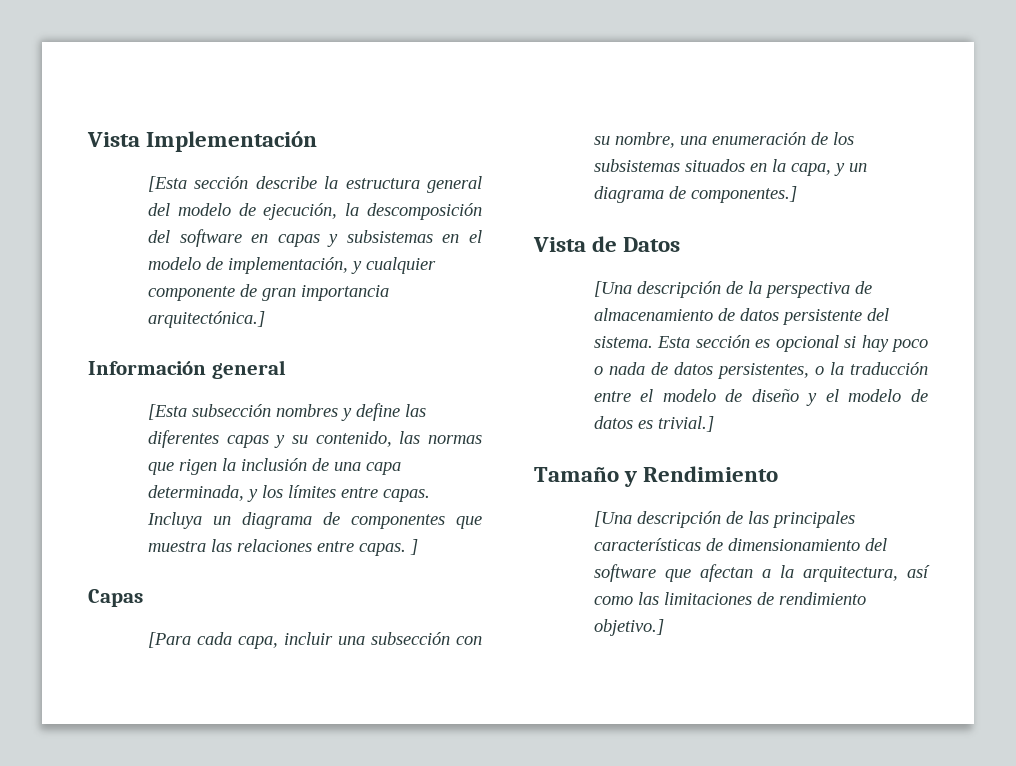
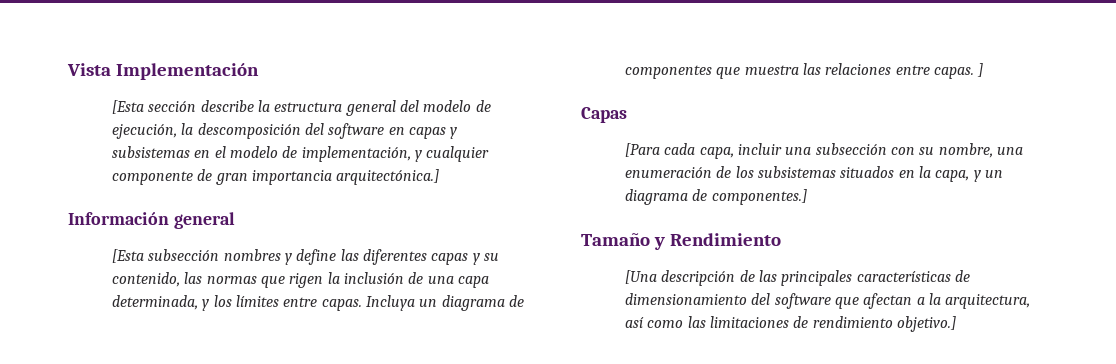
[533,236,681,252] [593,281,872,298] [593,308,889,325] [593,335,928,352] [593,362,928,379] [593,389,928,406] [593,416,714,432] // Vista de Datos // [Una descripción de la perspectiva de almacenamiento de datos persistente del sistema. Esta sección es opcional si hay poco o nada de datos persistentes, o la traducción entre el modelo de diseño y el modelo de datos es trivial.] -> (807, 197) none

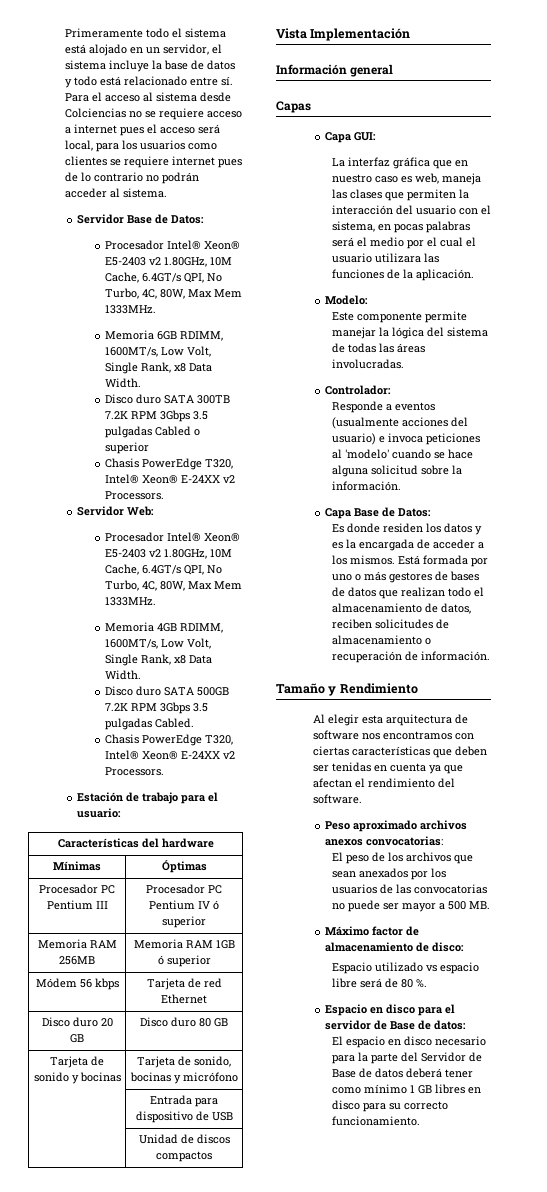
[67,63,259,80] [112,100,491,116] [112,123,458,139] [112,146,490,162] [112,169,440,185] [68,212,235,229] [112,249,500,265] [112,272,490,288] [112,295,525,311] [625,63,984,79] [581,107,627,123] [625,143,1024,159] [625,166,1004,182] [625,189,807,205] [581,233,781,250] [625,270,971,286] [625,293,1031,309] [625,316,957,332] Vista Implementación // [Esta sección describe la estructura general del modelo de ejecución, la descomposición del software en capas y subsistemas en el modelo de implementación, y cualquier componente de gran importancia arquitectónica.] // Información general // [Esta subsección nombres y define las diferentes capas y su contenido, las normas que rigen la inclusión de una capa determinada, y los límites entre capas. Incluya un diagrama de componentes que muestra las relaciones entre capas. ] // Capas // [Para cada capa, incluir una subsección con su nombre, una enumeración de los subsistemas situados en la capa, y un diagrama de componentes.] // Tamaño y Rendimiento // [Una descripción de las principales características de dimensionamiento del software que afectan a la arquitectura, así como las limitaciones de rendimiento objetivo.] -> [65,28,227,38] [65,44,223,56] [65,60,236,72] [65,76,234,88] [65,92,232,102] [65,108,243,120] [65,124,221,136] [65,140,218,152] [65,156,243,168] [65,172,200,184] [65,188,168,198] [77,214,205,224] [104,240,240,250] [104,257,232,267] [104,272,222,283] [104,288,242,299] [104,305,156,314] [104,330,223,341] [104,346,211,357] [104,362,212,374] [104,378,141,388] [104,394,230,404] [104,410,208,422] [104,426,200,438] [104,442,149,454] [104,458,233,470] [104,474,235,484] [104,491,164,500] [77,506,155,516] [104,532,240,542] [104,549,232,559] [104,564,222,575] [104,580,242,591] [104,597,156,606] [104,622,223,633] [104,638,211,649] [104,654,212,666] [104,670,141,680] [104,686,229,696] [104,702,208,714] [104,718,194,730] [104,734,233,746] [104,750,235,760] [104,767,164,776] [77,792,219,804] [77,808,122,818] [57,838,214,848] [53,861,101,871] [161,860,207,873] [39,884,115,894] [46,900,108,910] [146,884,222,894] [149,900,219,910] [162,916,206,928] [37,939,117,949] [59,956,95,965] [133,939,235,949] [157,955,211,967] [35,978,119,990] [146,978,222,990] [161,994,207,1004] [41,1017,113,1027] [70,1034,84,1043] [140,1017,228,1027] [50,1056,104,1068] [33,1072,121,1084] [137,1056,231,1068] [129,1072,238,1084] [150,1095,218,1107] [135,1111,233,1123] [138,1134,230,1144] [156,1151,212,1162] [276,28,411,41] [276,64,394,77] [276,101,311,113] [325,132,377,143] [331,157,468,169] [331,173,481,185] [331,189,469,201] [331,205,491,215] [331,221,470,233] [331,237,476,249] [331,253,439,263] [331,269,474,281] [325,295,369,305] [331,311,467,323] [331,327,488,339] [331,343,425,353] [331,359,404,369] [325,385,392,395] [331,401,435,413] [331,417,468,429] [331,433,480,445] [331,449,473,459] [331,465,462,477] [331,481,401,491] [325,507,432,519] [331,523,482,535] [331,539,484,551] [331,555,488,567] [331,571,479,583] [331,587,484,599] [331,603,471,614] [331,619,449,629] [331,635,431,645] [331,651,490,663] [276,683,418,696] [313,714,469,726] [313,730,475,740] [313,746,488,758] [313,762,464,774] [313,778,456,788] [313,794,363,804] [325,820,468,832] [325,836,444,846] [331,852,473,864] [331,868,446,880] [331,884,487,894] [331,900,490,912] [325,926,420,936] [325,942,465,952] [331,962,479,974] [331,978,427,988] [325,1004,456,1016] [325,1020,467,1030] [331,1036,486,1048] [331,1052,482,1064] [331,1068,473,1078] [331,1084,481,1094] [331,1100,448,1112] [331,1116,420,1126] Primeramente todo el sistema está alojado en un servidor, el sistema incluye la base de datos y todo está relacionado entre sí. Para el acceso al sistema desde Colciencias no se requiere acceso a internet pues el acceso será local, para los usuarios como clientes se requiere internet pues de lo contrario no podrán acceder al sistema. // Servidor Base de Datos: // Procesador Intel® Xeon® E5-2403 v2 1.80GHz, 10M Cache, 6.4GT/s QPI, No Turbo, 4C, 80W, Max Mem 1333MHz. // Memoria 6GB RDIMM, 1600MT/s, Low Volt, Single Rank, x8 Data Width. // Disco duro SATA 300TB 7.2K RPM 3Gbps 3.5 pulgadas Cabled o superior // Chasis PowerEdge T320, Intel® Xeon® E-24XX v2 Processors. // Servidor Web: // Procesador Intel® Xeon® E5-2403 v2 1.80GHz, 10M Cache, 6.4GT/s QPI, No Turbo, 4C, 80W, Max Mem 1333MHz. // Memoria 4GB RDIMM, 1600MT/s, Low Volt, Single Rank, x8 Data Width. // Disco duro SATA 500GB 7.2K RPM 3Gbps 3.5 pulgadas Cabled. // Chasis PowerEdge T320, Intel® Xeon® E-24XX v2 Processors. // Estación de trabajo para el usuario: // Características del hardware // Mínimas | Óptimas // Procesador PC Pentium III | Procesador PC Pentium IV ó superior // Memoria RAM 256MB | Memoria RAM 1GB ó superior // Módem 56 kbps | Tarjeta de red Ethernet // Disco duro 20 GB | Disco duro 80 GB // Tarjeta de sonido y bocinas | Tarjeta de sonido, bocinas y micrófono // | Entrada para dispositivo de USB // | Unidad de discos compactos // Vista Implementación // Información general // Capas // Capa GUI: // La interfaz gráfica que en nuestro caso es web, maneja las clases que permiten la interacción del usuario con el sistema, en pocas palabras será el medio por el cual el usuario utilizara las funciones de la aplicación. // Modelo: // Este componente permite manejar la lógica del sistema de todas las áreas involucradas. // Controlador: // Responde a eventos (usualmente acciones del usuario) e invoca peticiones al 'modelo' cuando se hace alguna solicitud sobre la información. // Capa Base de Datos: // Es donde residen los datos y es la encargada de acceder a los mismos. Está formada por uno o más gestores de bases de datos que realizan todo el almacenamiento de datos, reciben solicitudes de almacenamiento o recuperación de información. // Tamaño y Rendimiento // Al elegir esta arquitectura de software nos encontramos con ciertas características que deben ser tenidas en cuenta ya que afectan el rendimiento del software. // Peso aproximado archivos anexos convocatorias: // El peso de los archivos que sean anexados por los usuarios de las convocatorias no puede ser mayor a 500 MB. // Máximo factor de almacenamiento de disco: // Espacio utilizado vs espacio libre será de 80 %. // Espacio en disco para el servidor de Base de datos: // El espacio en disco necesario para la parte del Servidor de Base de datos deberá tener como mínimo 1 GB libres en disco para su correcto funcionamiento.

